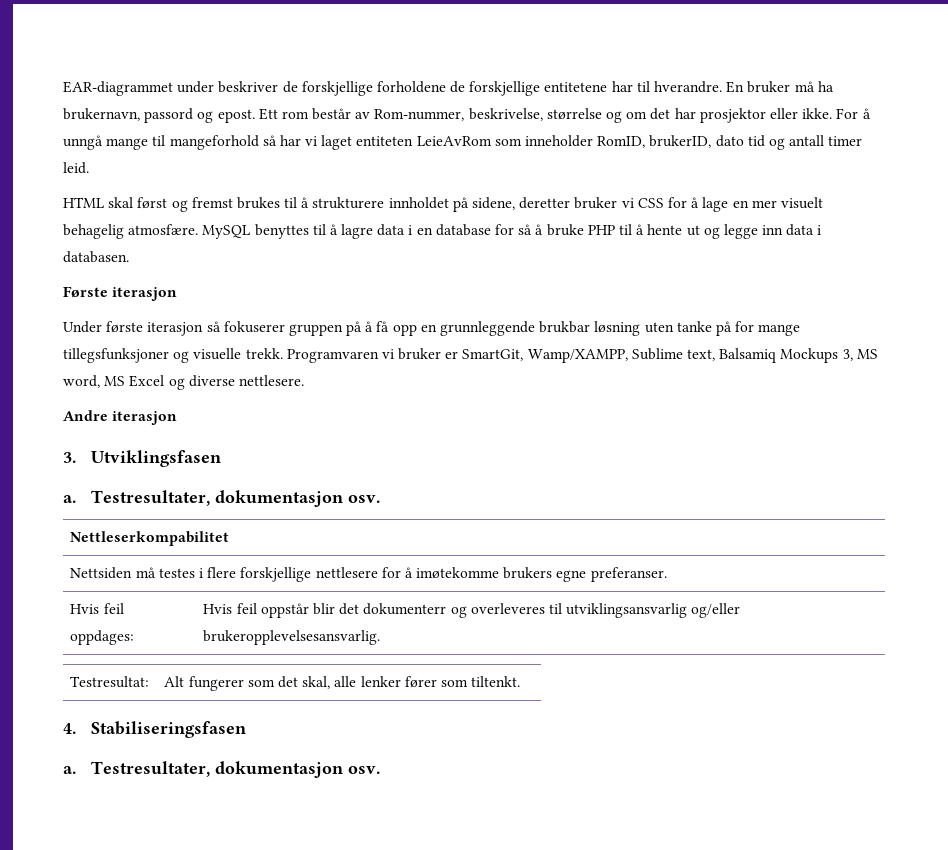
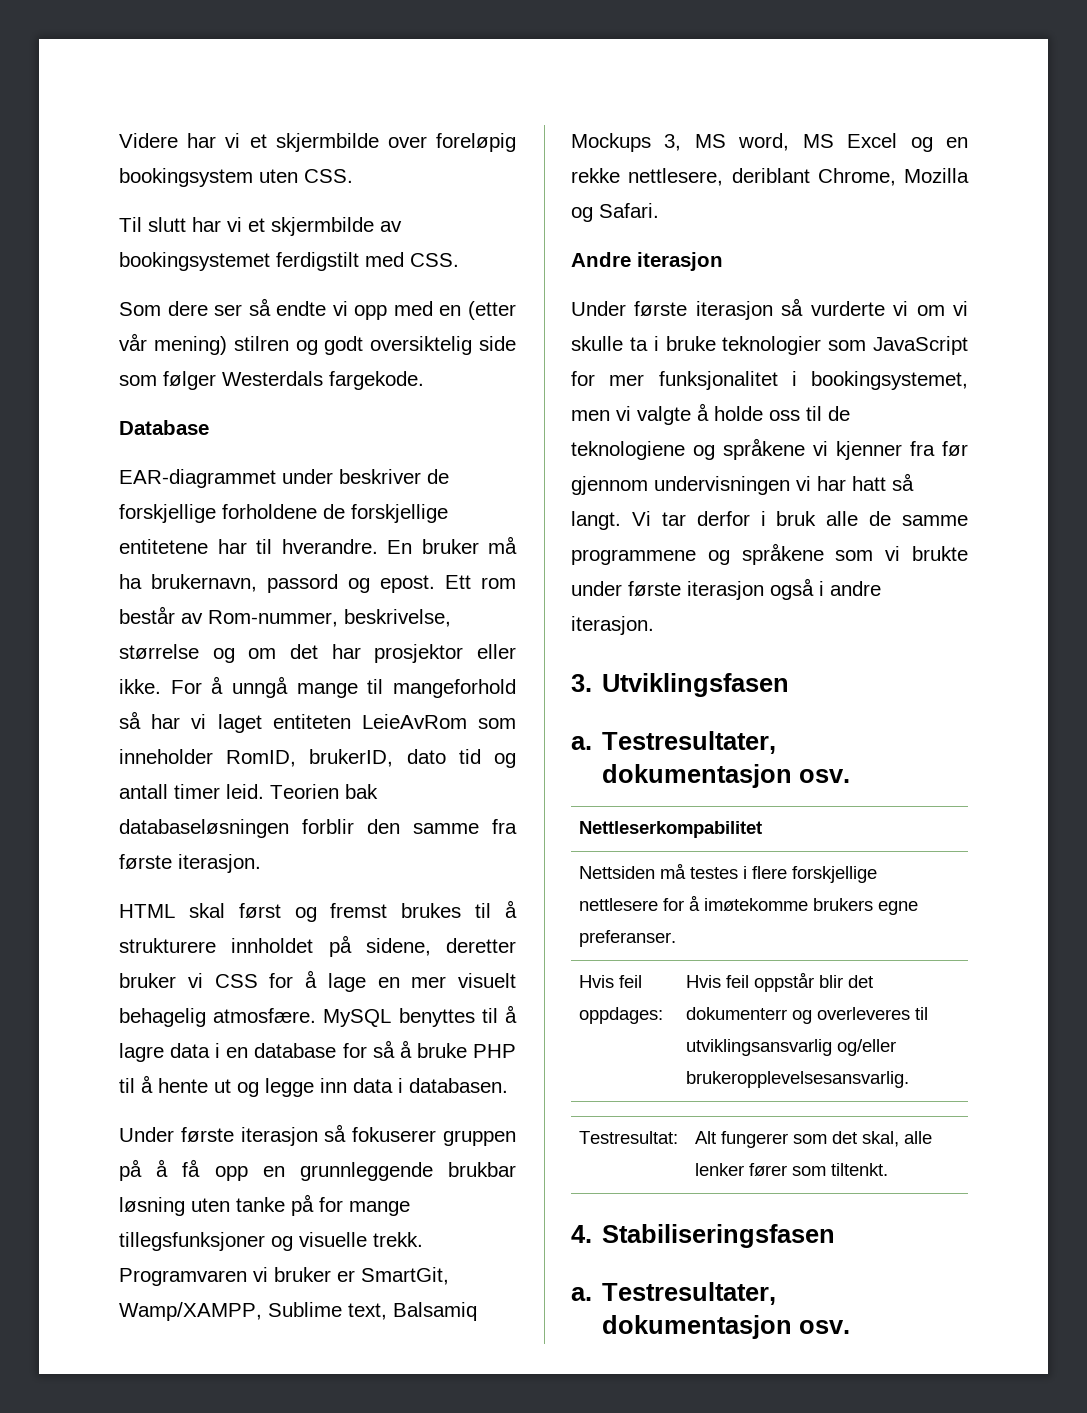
(63, 88) none -> [119,133,516,152] [119,168,353,187] [119,217,402,236] [119,252,459,271] [119,298,516,320] [119,333,516,355] [119,371,424,390] [119,420,209,435] Videre har vi et skjermbilde over foreløpig bookingsystem uten CSS. // Til slutt har vi et skjermbilde av bookingsystemet ferdigstilt med CSS. // Som dere ser så endte vi opp med en (etter vår mening) stilren og godt oversiktelig side som følger Westerdals fargekode. // Database //
(89, 168) none -> [270,784,378,799] [119,819,517,838] [119,854,261,873] Teorien bak databaseløsningen forblir den samme fra første iterasjon.
[63,286,178,301] // Første iterasjon -> (508, 1085) none
[188,375,304,387] [63,410,178,425] diverse nettlesere. // Andre iterasjon -> [946,137,968,148] [571,168,969,186] [571,203,659,222] [571,252,723,271] [571,298,968,320] [571,336,968,355] [571,371,968,390] [571,403,850,425] [571,438,968,460] [571,473,914,495] [571,511,968,530] [571,543,968,565] [571,578,881,600] [571,616,654,635] en rekke nettlesere, deriblant Chrome, Mozilla og Safari. // Andre iterasjon // Under første iterasjon så vurderte vi om vi skulle ta i bruke teknologier som JavaScript for mer funksjonalitet i bookingsystemet, men vi valgte å holde oss til de teknologiene og språkene vi kjenner fra før gjennom undervisningen vi har hatt så langt. Vi tar derfor i bruk alle de samme programmene og språkene som vi brukte under første iterasjon også i andre iterasjon.

